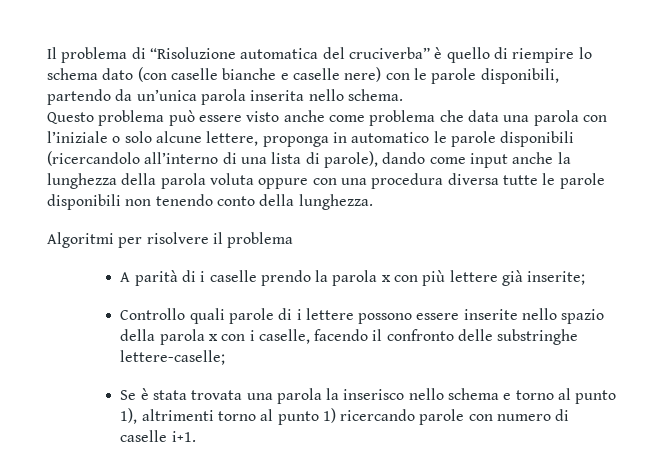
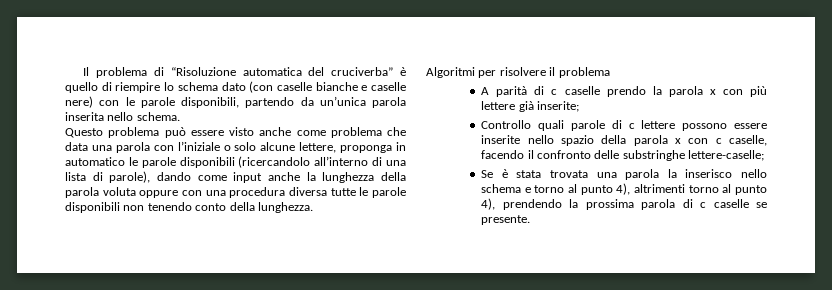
[200,271,206,282] i -> [551,89,558,95] c
[296,309,302,320] i -> [628,123,635,129] c
[249,330,255,341] i -> [715,138,722,144] c
[120,408,138,424] 1), -> [616,183,631,195] 4),
[322,408,570,425] [120,430,196,442] 1) ricercando parole con numero di caselle i+1. -> [481,198,768,210] [481,215,531,225] 4), prendendo la prossima parola di c caselle se presente.

